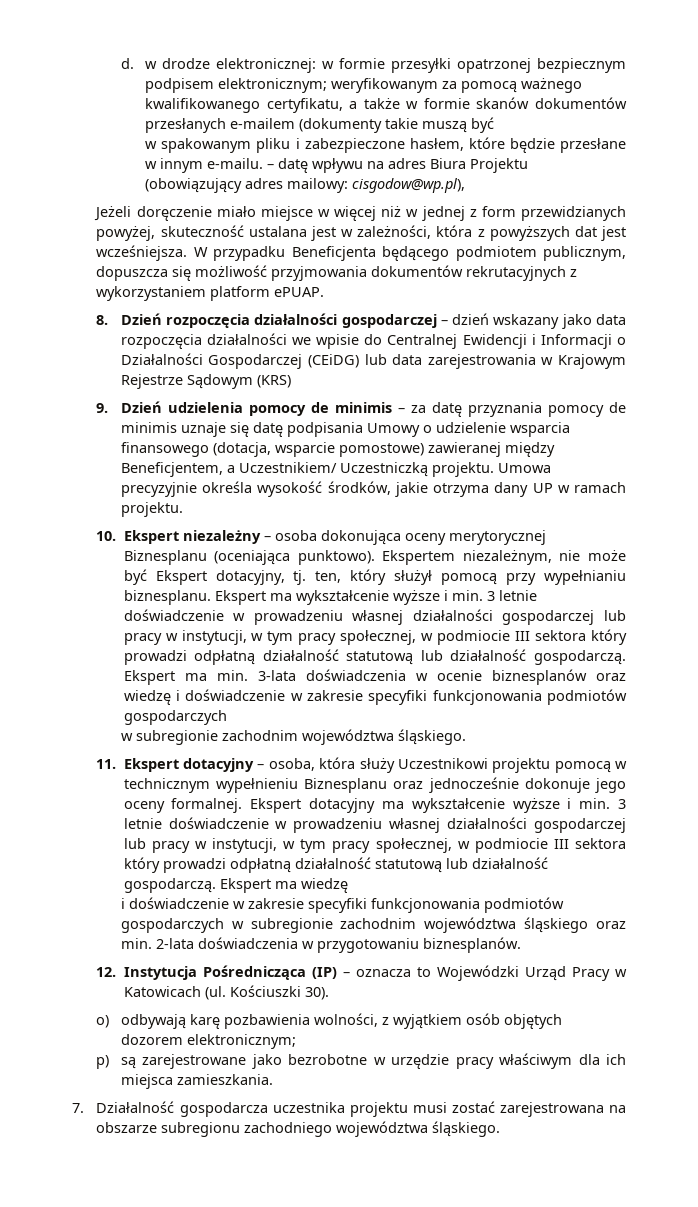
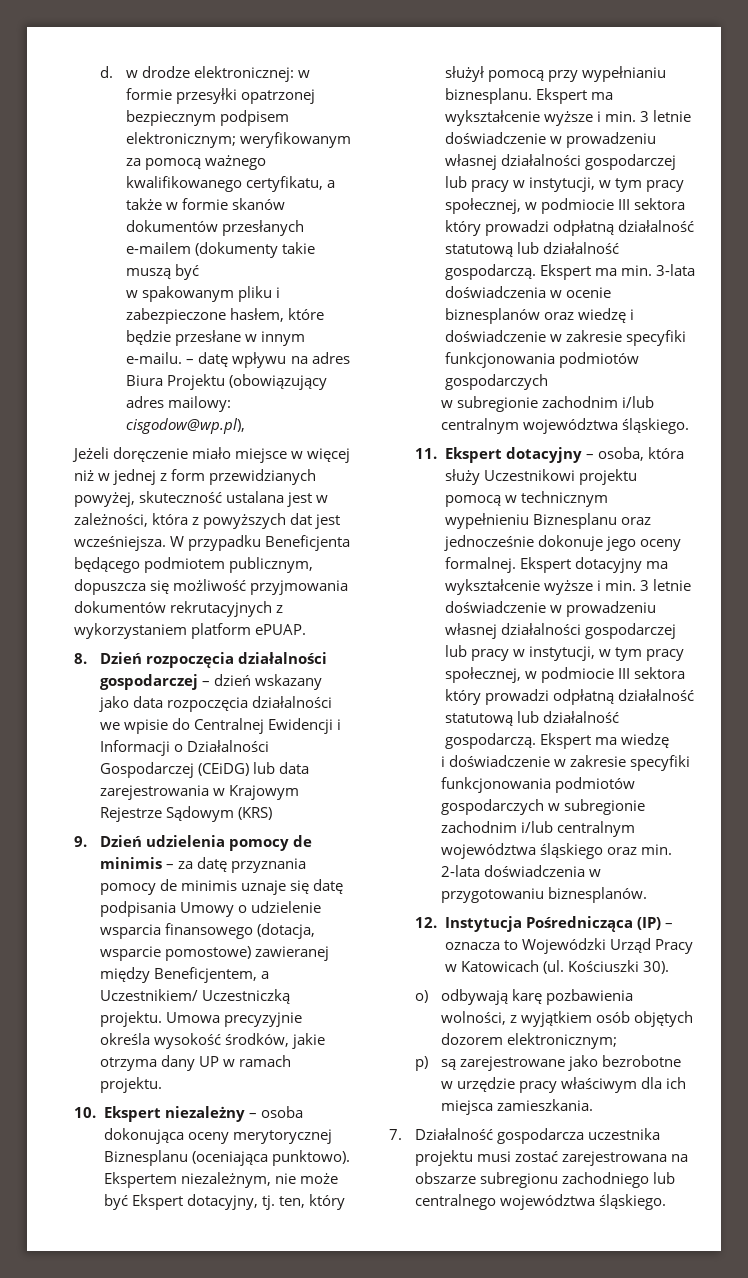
(298, 735) none -> [622,396,655,408] [441,418,520,434] i/lub centralnym
(417, 923) none -> [521,821,636,837] i/lub centralnym
(333, 1129) none -> [653,1172,676,1184] [415,1194,497,1210] lub centralnego

